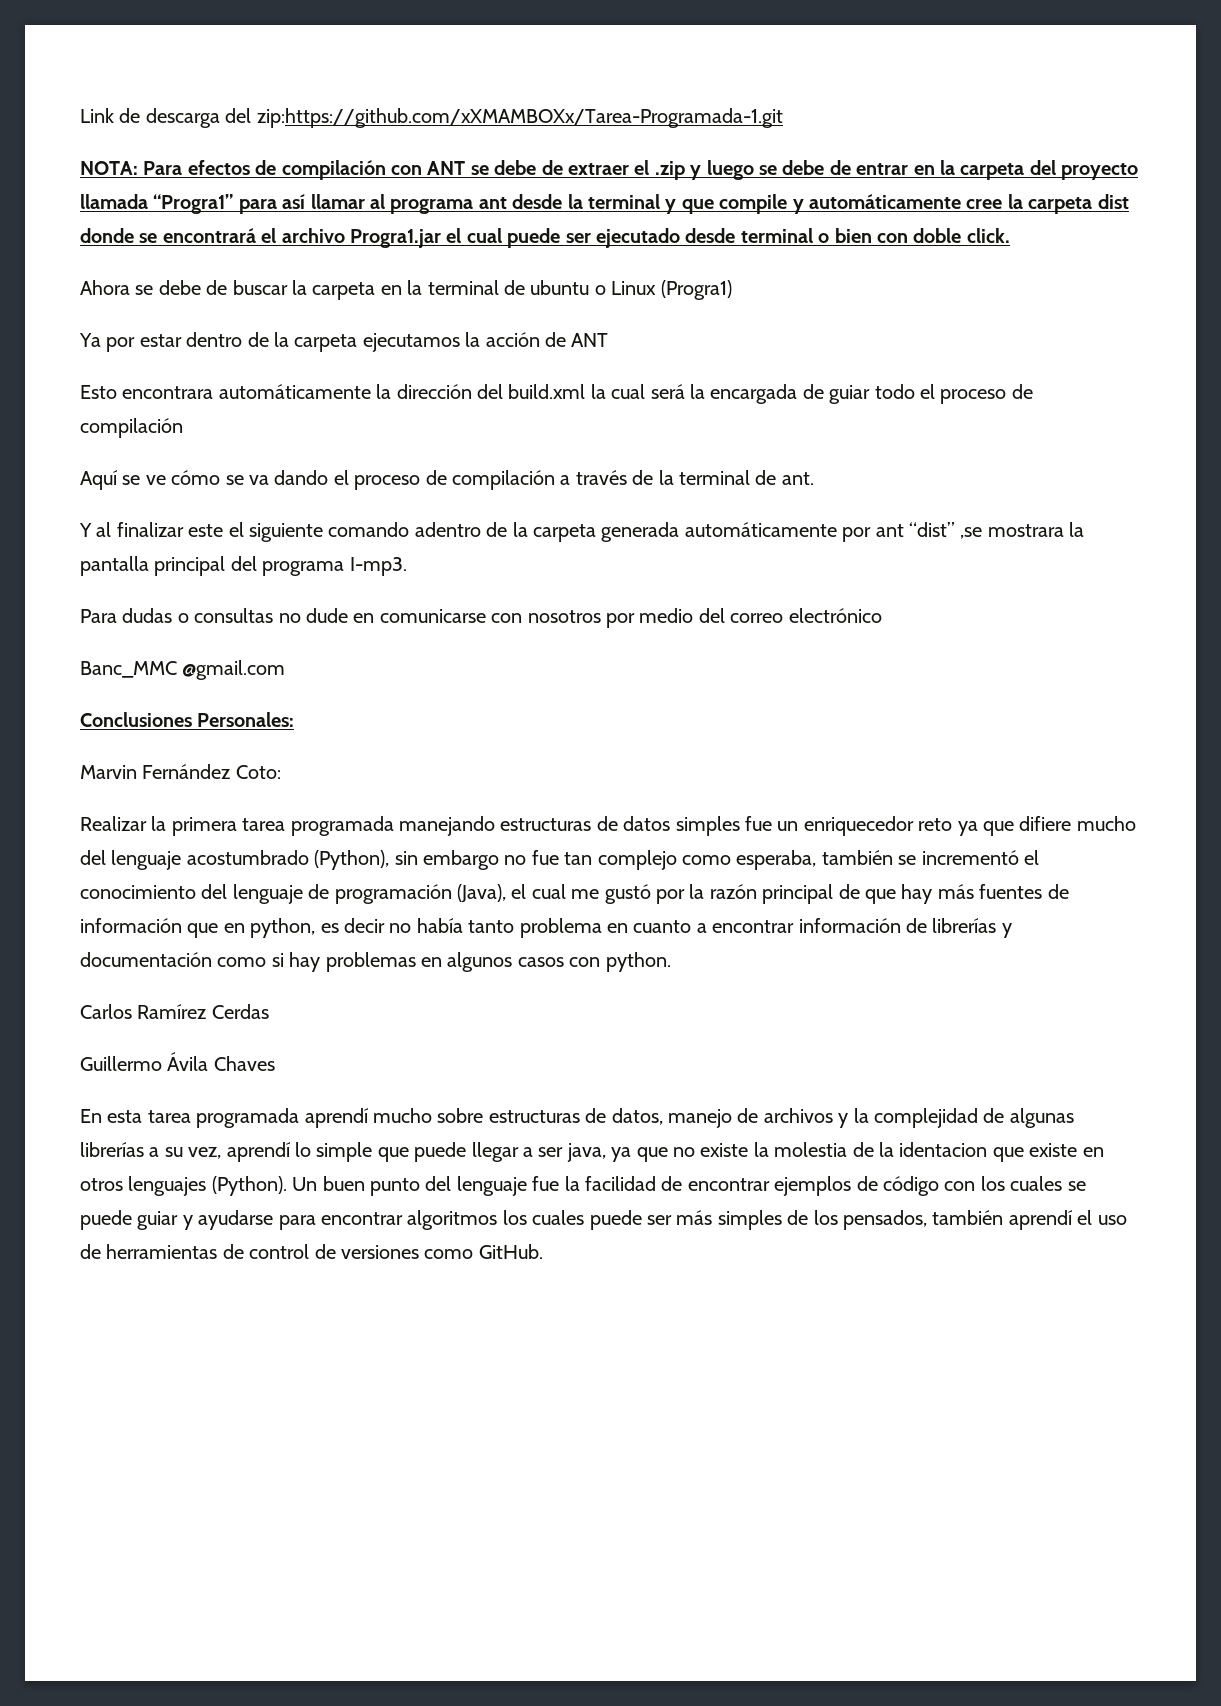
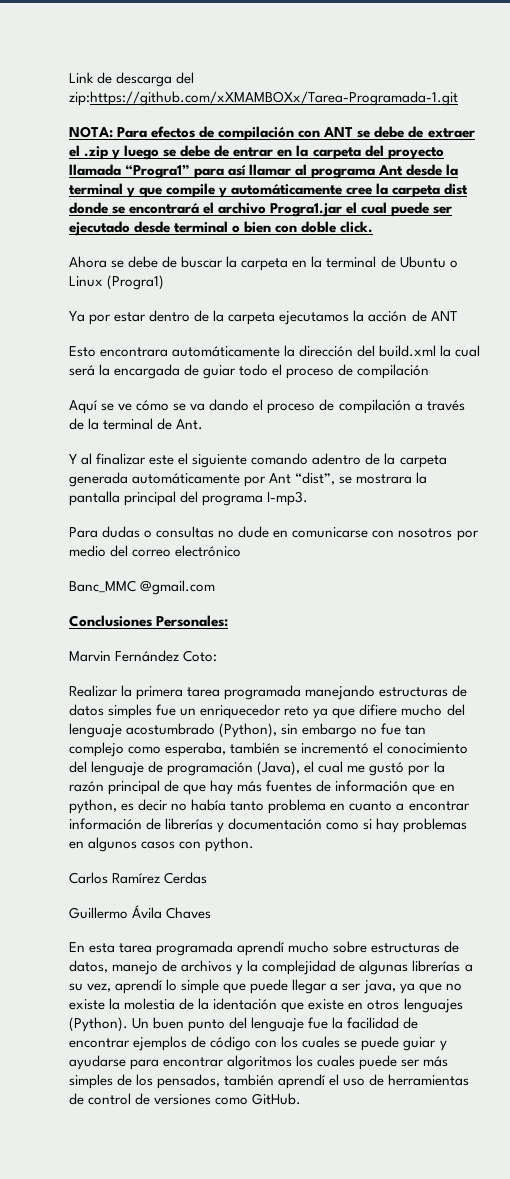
[478,197,507,209] ant -> [378,165,404,176] Ant
[530,280,590,295] ubuntu -> [399,256,446,268] Ubuntu
[781,472,814,485] ant. -> [176,419,204,430] Ant.
[875,522,983,539] ant “dist” ,se -> [269,472,353,485] Ant “dist”, se
[899,1142,988,1157] identacion -> [213,998,278,1010] identación

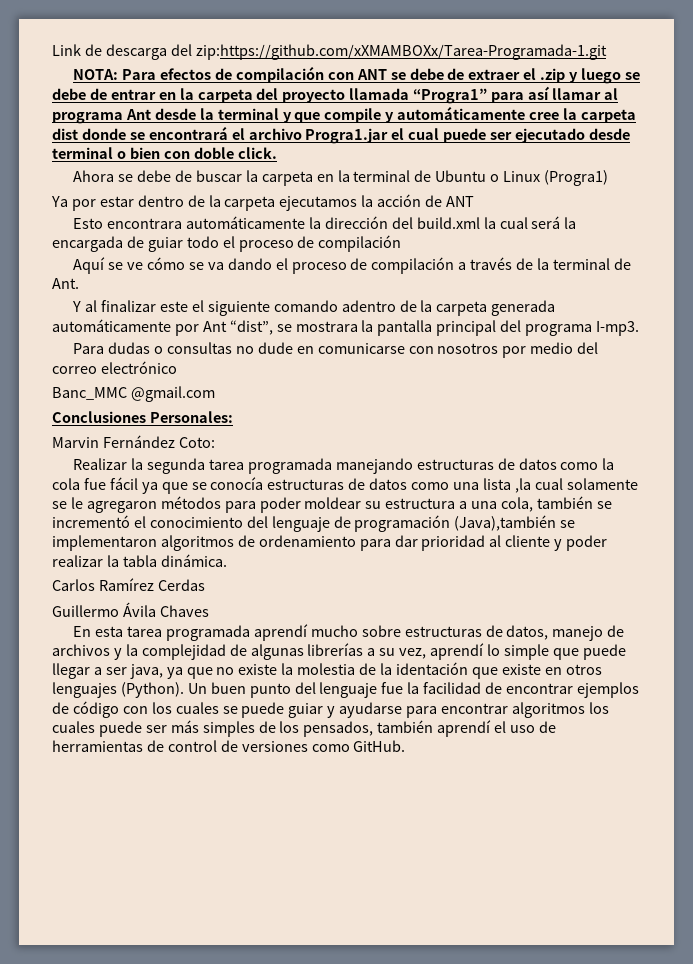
[136,686,184,700] primera -> [147,458,206,474] segunda
[108,704,465,719] [69,723,427,738] [69,742,227,757] simples fue un enriquecedor reto ya que difiere mucho del lenguaje acostumbrado (Python), sin embargo no fue tan complejo como esperaba, -> [560,458,615,470] [52,477,638,494] [52,496,534,513] como la cola fue fácil ya que se conocía estructuras de datos como una lista ,la cual solamente se le agregaron métodos para poder moldear su estructura a una cola,
[257,761,445,776] [69,780,455,795] [69,799,470,814] [69,818,468,833] [69,837,255,852] (Java), el cual me gustó por la razón principal de que hay más fuentes de información que en python, es decir no había tanto problema en cuanto a encontrar información de librerías y documentación como si hay problemas en algunos casos con python. -> [454,515,576,531] [52,535,608,551] [52,554,227,567] (Java),también se implementaron algoritmos de ordenamiento para dar prioridad al cliente y poder realizar la tabla dinámica.

